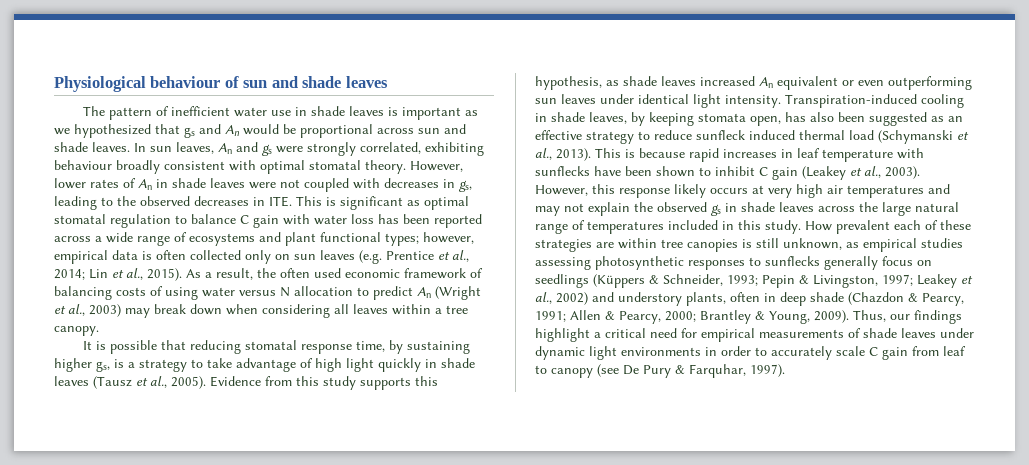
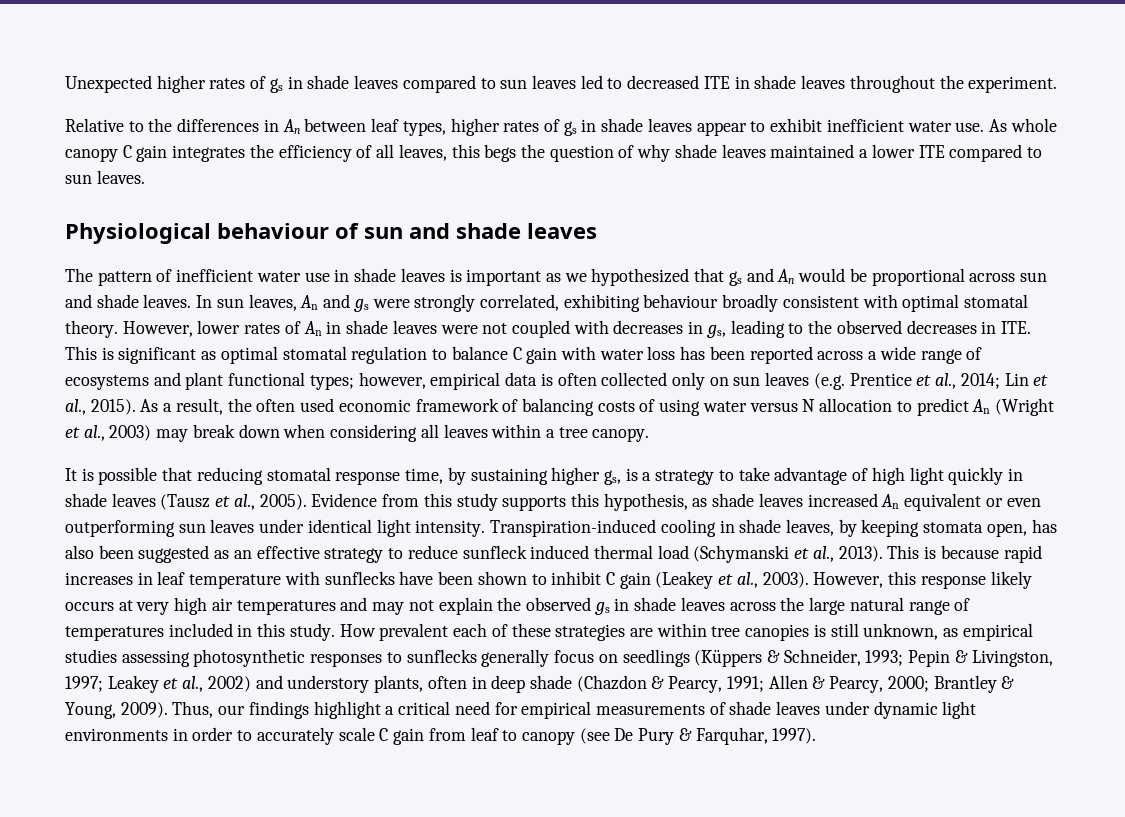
(54, 84) none -> [65,75,1058,93] [65,118,1057,136] [65,144,1042,162] [65,170,145,184] Unexpected higher rates of gs in shade leaves compared to sun leaves led to decreased ITE in shade leaves throughout the experiment. // Relative to the differences in An between leaf types, higher rates of gs in shade leaves appear to exhibit inefficient water use. As whole canopy C gain integrates the efficiency of all leaves, this begs the question of why shade leaves maintained a lower ITE compared to sun leaves. //

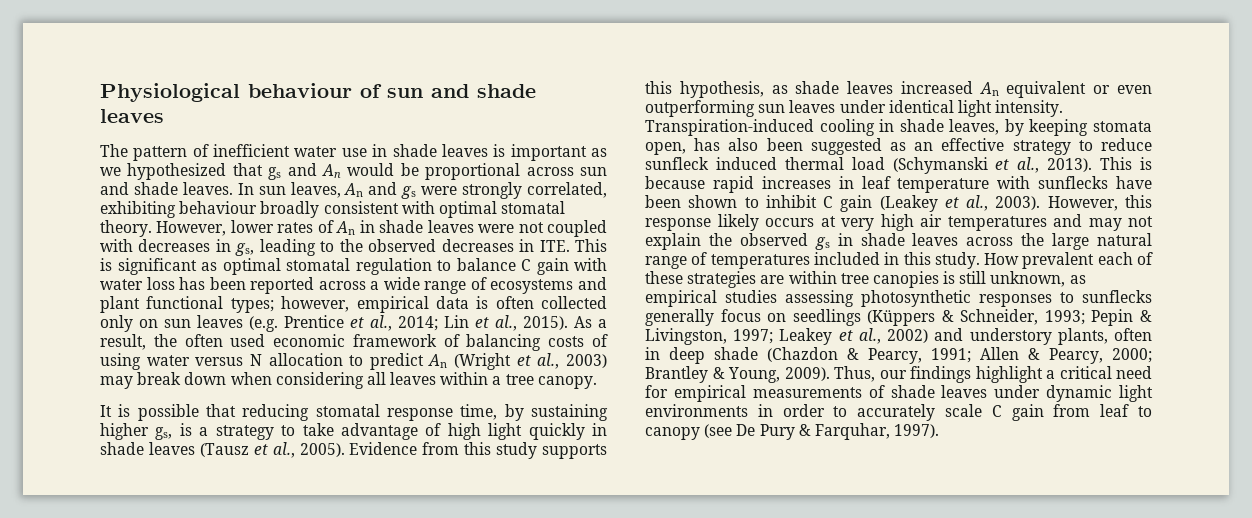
[65,75,1058,93] [65,118,1057,136] [65,144,1042,162] [65,170,145,184] Unexpected higher rates of gs in shade leaves compared to sun leaves led to decreased ITE in shade leaves throughout the experiment. // Relative to the differences in An between leaf types, higher rates of gs in shade leaves appear to exhibit inefficient water use. As whole canopy C gain integrates the efficiency of all leaves, this begs the question of why shade leaves maintained a lower ITE compared to sun leaves. // -> (100, 92) none

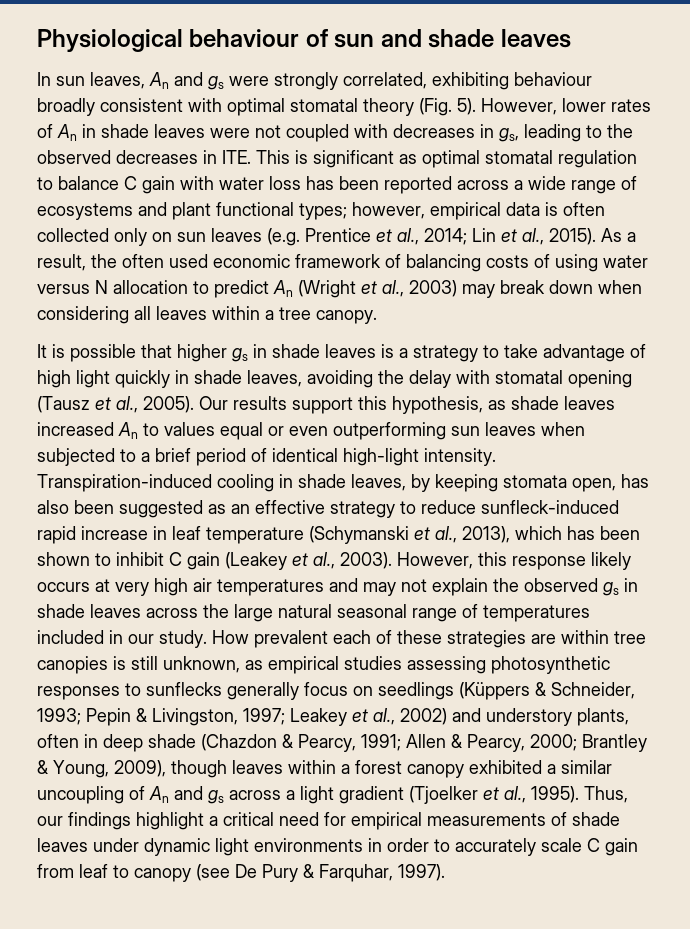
[100,144,607,161] [100,163,607,180] [100,182,233,195] The pattern of inefficient water use in shade leaves is important as we hypothesized that gs and An would be proportional across sun and shade leaves. -> (571, 38) none
[100,220,152,237] theory. -> [363,98,476,116] theory (Fig. 5).
[242,404,608,421] [100,423,173,440] reducing stomatal response time, by sustaining higher gs, -> [177,344,376,362] higher gs in shade leaves
[148,442,607,459] leaves (Tausz et al., 2005). Evidence from this study supports -> [247,370,632,388] [37,396,353,414] leaves, avoiding the delay with stomatal opening (Tausz et al., 2005). Our results support
[1006,81,1087,98] equivalent -> [143,422,263,440] to values equal
[839,100,992,117] under identical light -> [541,422,585,436] [37,448,419,466] when subjected to a brief period of identical high-light
[645,157,1152,174] [645,176,1152,193] sunfleck induced thermal load (Schymanski et al., 2013). This is because rapid increases in leaf temperature with sunflecks have -> [481,500,619,514] [37,526,595,544] sunfleck-induced rapid increase in leaf temperature (Schymanski et al., 2013), which has
(1152, 239) none -> [337,604,407,618] seasonal
[903,252,931,265] this -> [128,634,154,644] our
[784,367,830,381] 2009). -> [114,760,612,778] [37,786,579,804] 2009), though leaves within a forest canopy exhibited a similar uncoupling of An and gs across a light gradient (Tjoelker et al., 1995).

